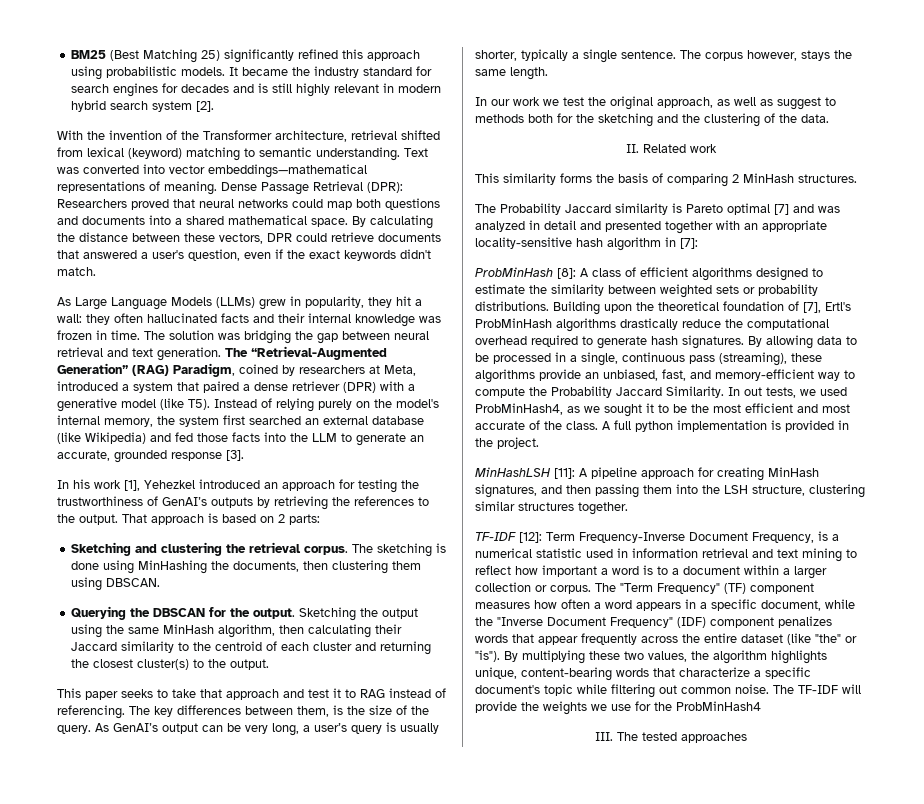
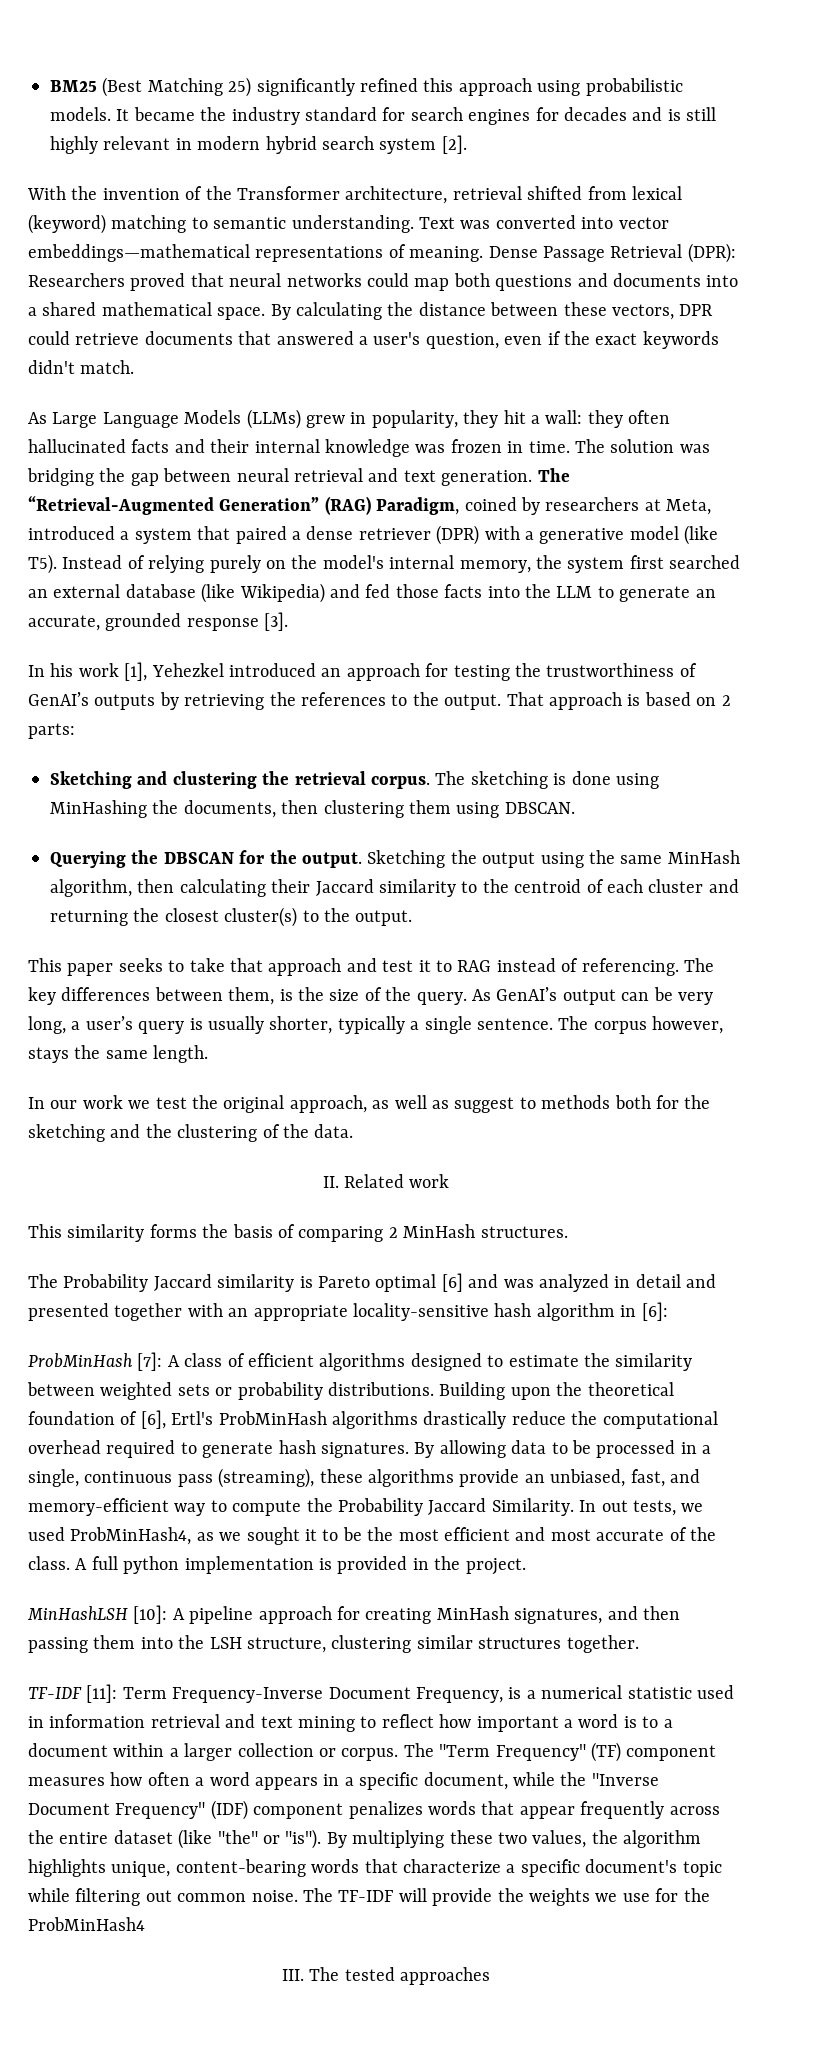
[774,204,789,215] [7] -> [441,1273,463,1292] [6]
[680,238,698,249] [475,267,576,279] [7]: // ProbMinHash [8]: -> [641,1302,668,1321] [28,1352,163,1371] [6]: // ProbMinHash [7]:
[803,302,821,313] [7], -> [140,1410,166,1429] [6],
[554,468,575,479] [11]: -> [133,1605,168,1624] [10]:
[519,532,542,543] [12]: -> [86,1684,118,1703] [11]:

